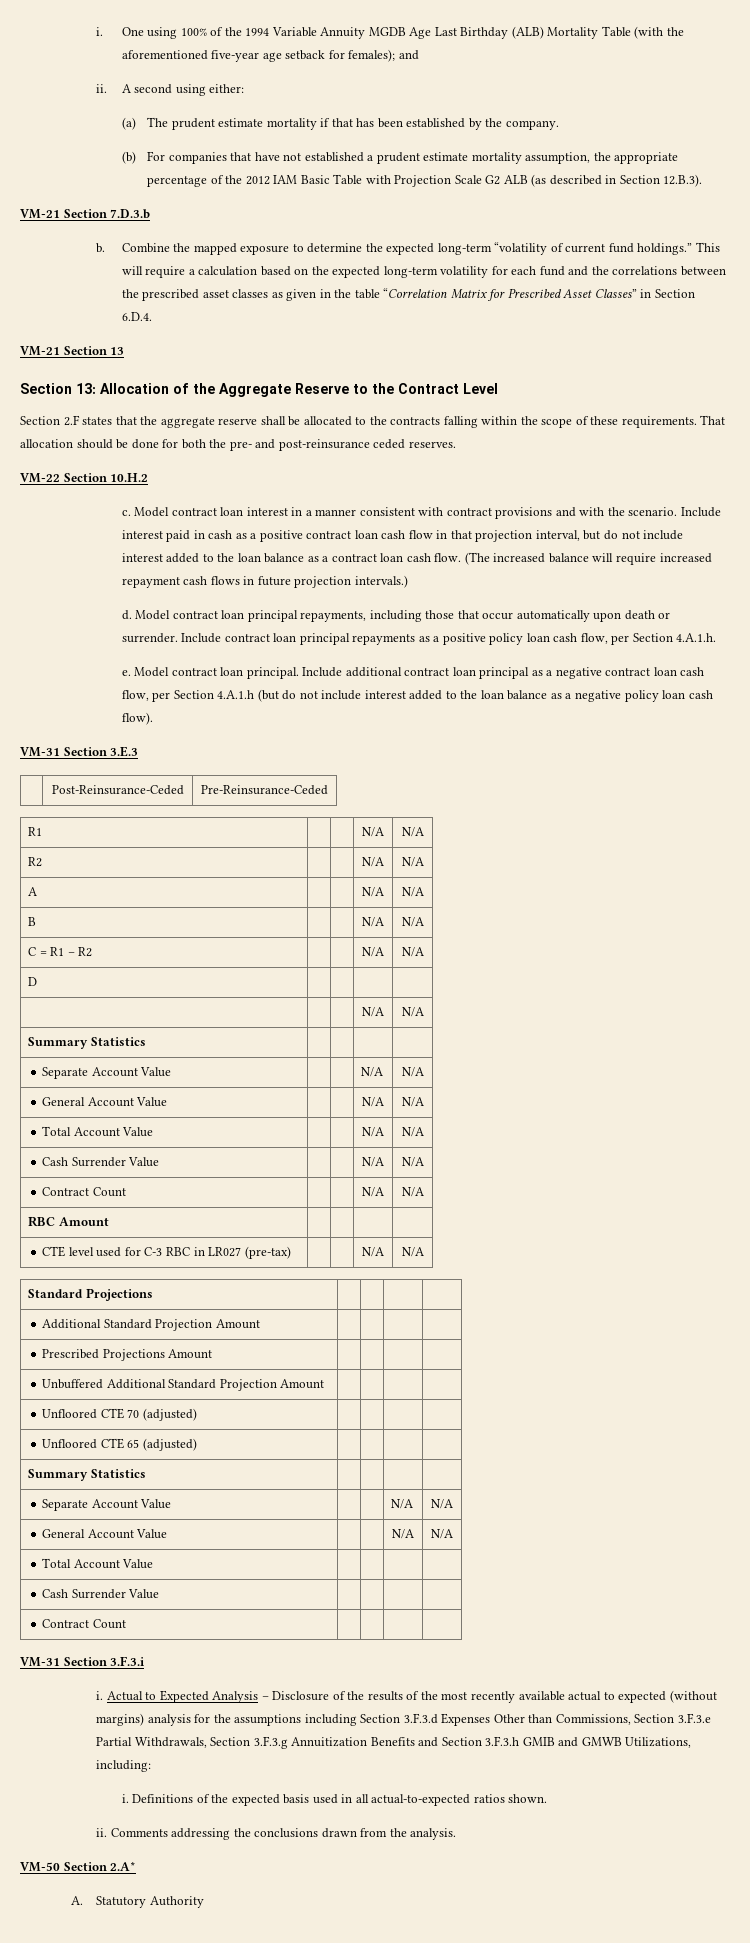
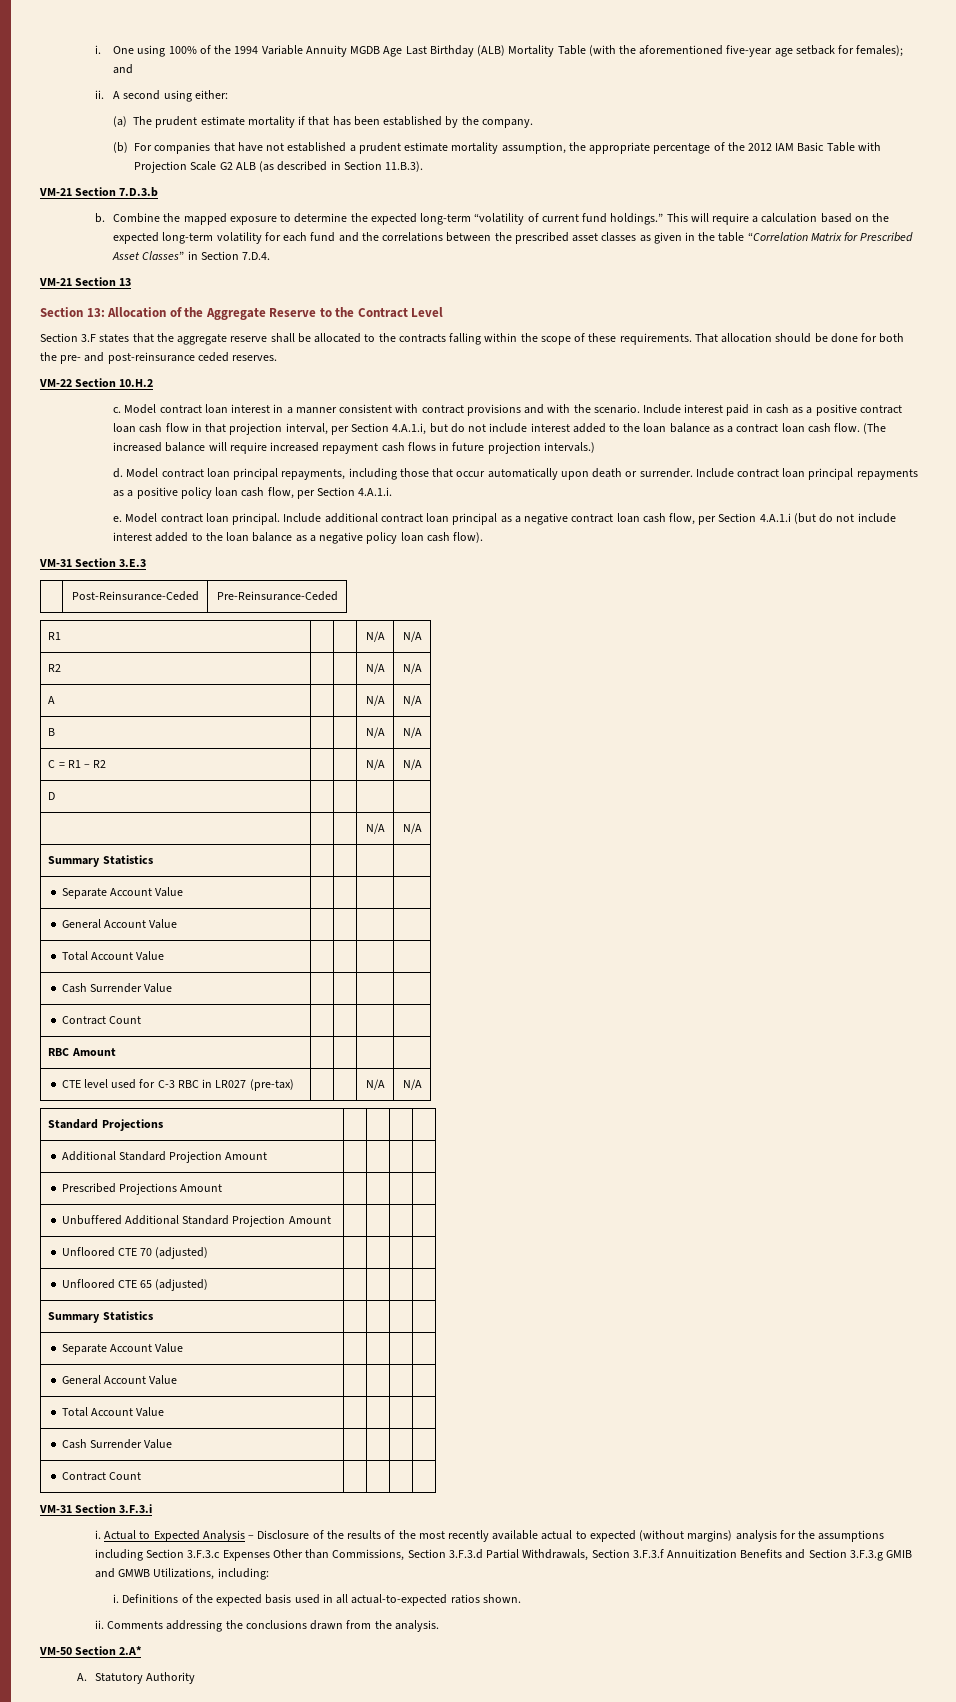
[663,174,703,187] 12.B.3). -> [385,161,424,172] 11.B.3).
[121,312,152,321] 6.D.4. -> [242,252,271,260] 7.D.4.
[63,415,80,426] 2.F -> [81,334,97,342] 3.F
(580, 535) none -> [330,423,427,435] per Section 4.A.1.i,
[676,633,717,642] 4.A.1.h. -> [358,487,393,496] 4.A.1.i.
[217,690,255,699] 4.A.1.h -> [759,513,791,522] 4.A.1.i
[361,1067,384,1077] [401,1067,424,1077] [42,1097,168,1107] [362,1097,384,1107] [401,1097,424,1107] [42,1126,154,1137] [362,1127,384,1137] [401,1127,424,1137] [42,1157,160,1167] [362,1157,384,1167] [401,1157,424,1167] [42,1187,126,1197] [362,1187,384,1197] [401,1187,424,1197] N/A | N/A // General Account Value | | | N/A | N/A // Total Account Value | | | N/A | N/A // Cash Surrender Value | | | N/A | N/A // Contract Count | | | N/A | N/A -> [61,919,178,929] [61,951,165,961] [61,983,173,993] [61,1016,141,1025] | // General Account Value | | | | // Total Account Value | | | | // Cash Surrender Value | | | | // Contract Count | | | |
[391,1499,414,1509] [431,1499,453,1509] [42,1529,168,1539] [392,1529,414,1539] [431,1529,453,1539] N/A | N/A // General Account Value | | | N/A | N/A -> [61,1375,178,1385] | // General Account Value | | | |
[403,1713,438,1724] 3.F.3.d -> [187,1550,221,1558] 3.F.3.c
[678,1713,712,1723] 3.F.3.e -> [448,1549,483,1559] 3.F.3.d
[253,1736,288,1749] 3.F.3.g -> [632,1549,664,1558] 3.F.3.f
[485,1736,520,1746] 3.F.3.h -> [849,1550,883,1561] 3.F.3.g

